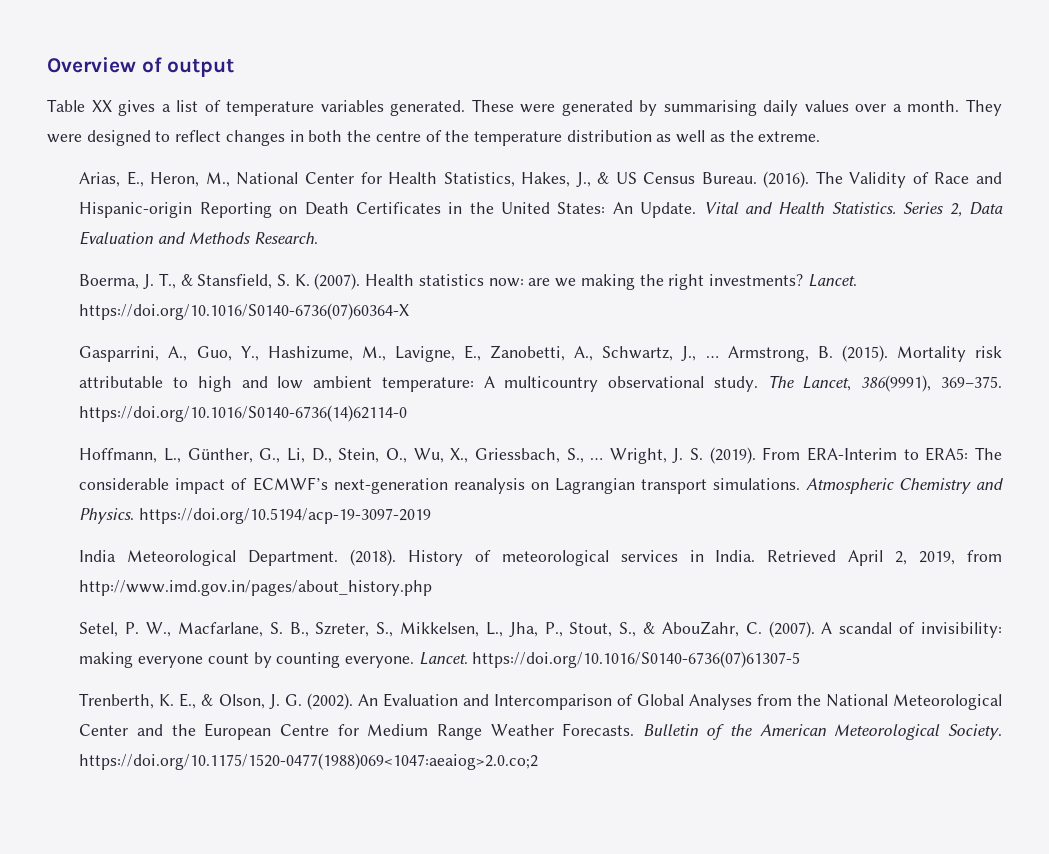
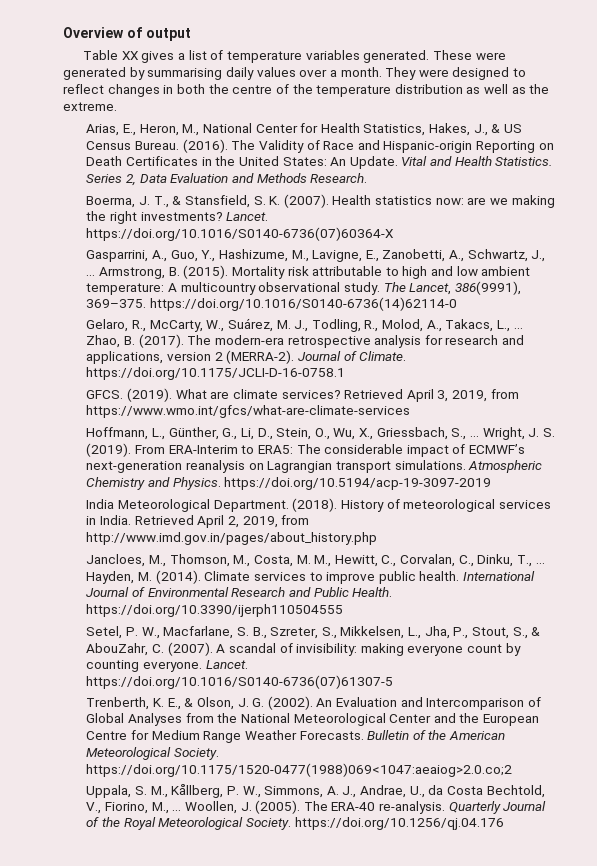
(408, 413) none -> [86,318,523,332] [86,334,525,348] [86,350,407,364] [86,367,346,380] [86,388,519,402] [86,405,411,418] // Gelaro, R., McCarty, W., Suárez, M. J., Todling, R., Molod, A., Takacs, L., … Zhao, B. (2017). The modern-era retrospective analysis for research and applications, version 2 (MERRA-2). Journal of Climate. https://doi.org/10.1175/JCLI-D-16-0758.1 // GFCS. (2019). What are climate services? Retrieved April 3, 2019, from https://www.wmo.int/gfcs/what-are-climate-services
(433, 588) none -> [86,554,545,567] [86,570,536,584] [86,587,393,597] [86,604,344,617] // Jancloes, M., Thomson, M., Costa, M. M., Hewitt, C., Corvalan, C., Dinku, T., … Hayden, M. (2014). Climate services to improve public health. International Journal of Environmental Research and Public Health. https://doi.org/10.3390/ijerph110504555
(539, 761) none -> [86,784,545,798] [86,800,547,814] [86,817,504,830] // Uppala, S. M., Kållberg, P. W., Simmons, A. J., Andrae, U., da Costa Bechtold, V., Fiorino, M., … Woollen, J. (2005). The ERA-40 re-analysis. Quarterly Journal of the Royal Meteorological Society. https://doi.org/10.1256/qj.04.176

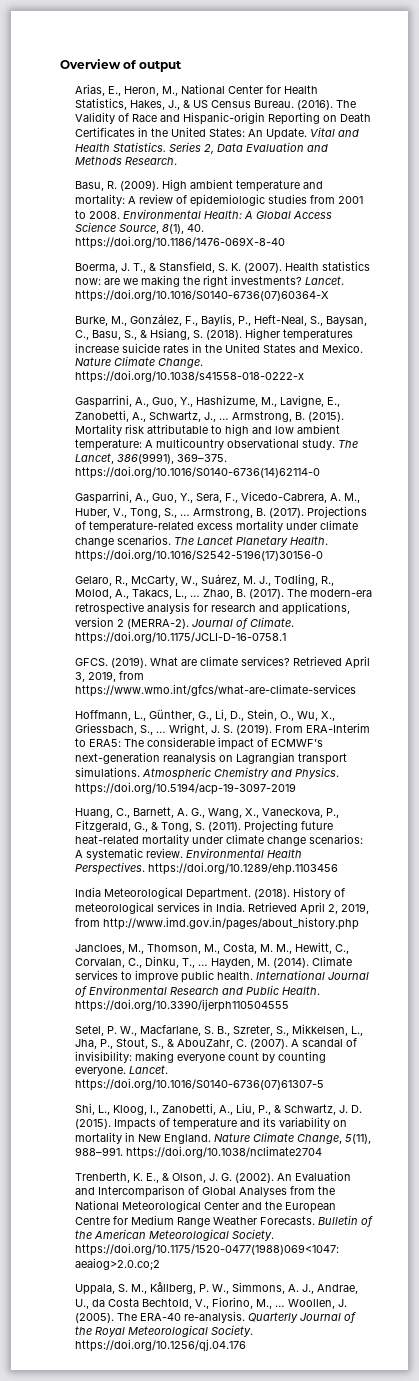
[83,50,506,63] [63,67,527,80] [63,84,550,97] [63,102,117,111] // Table XX gives a list of temperature variables generated. These were generated by summarising daily values over a month. They were designed to reflect changes in both the centre of the temperature distribution as well as the extreme. -> (183, 66) none
(368, 178) none -> [75,179,324,192] [75,194,364,207] [75,209,333,219] [75,222,205,234] [75,236,286,249] // Basu, R. (2009). High ambient temperature and mortality: A review of epidemiologic studies from 2001 to 2008. Environmental Health: A Global Access Science Source, 8(1), 40. https://doi.org/10.1186/1476-069X-8-40
(395, 234) none -> [75,314,368,326] [75,328,354,341] [75,343,364,353] [75,356,204,368] [75,370,305,383] // Burke, M., González, F., Baylis, P., Heft-Neal, S., Baysan, C., Basu, S., & Hsiang, S. (2018). Higher temperatures increase suicide rates in the United States and Mexico. Nature Climate Change. https://doi.org/10.1038/s41558-018-0222-x
(457, 304) none -> [75,491,361,504] [75,506,368,518] [75,520,359,533] [75,535,329,547] [75,549,324,562] // Gasparrini, A., Guo, Y., Sera, F., Vicedo-Cabrera, A. M., Huber, V., Tong, S., … Armstrong, B. (2017). Projections of temperature-related excess mortality under climate change scenarios. The Lancet Planetary Health. https://doi.org/10.1016/S2542-5196(17)30156-0
(492, 483) none -> [75,807,340,818] [75,820,334,832] [75,834,364,846] [75,848,303,860] [75,862,339,875] // Huang, C., Barnett, A. G., Wang, X., Vaneckova, P., Fitzgerald, G., & Tong, S. (2011). Projecting future heat-related mortality under climate change scenarios: A systematic review. Environmental Health Perspectives. https://doi.org/10.1289/ehp.1103456
(394, 682) none -> [75,1103,363,1115] [75,1117,348,1130] [75,1132,372,1144] [75,1146,323,1159] // Shi, L., Kloog, I., Zanobetti, A., Liu, P., & Schwartz, J. D. (2015). Impacts of temperature and its variability on mortality in New England. Nature Climate Change, 5(11), 988–991. https://doi.org/10.1038/nclimate2704

